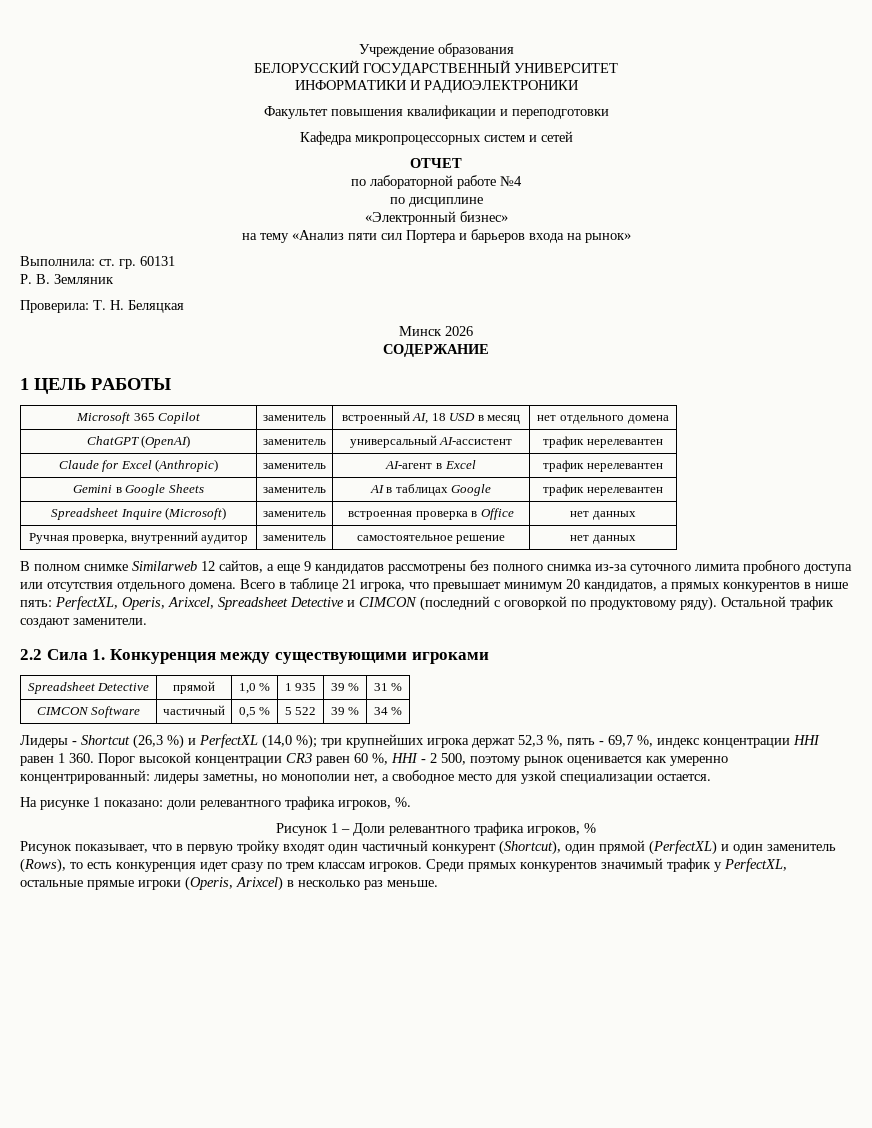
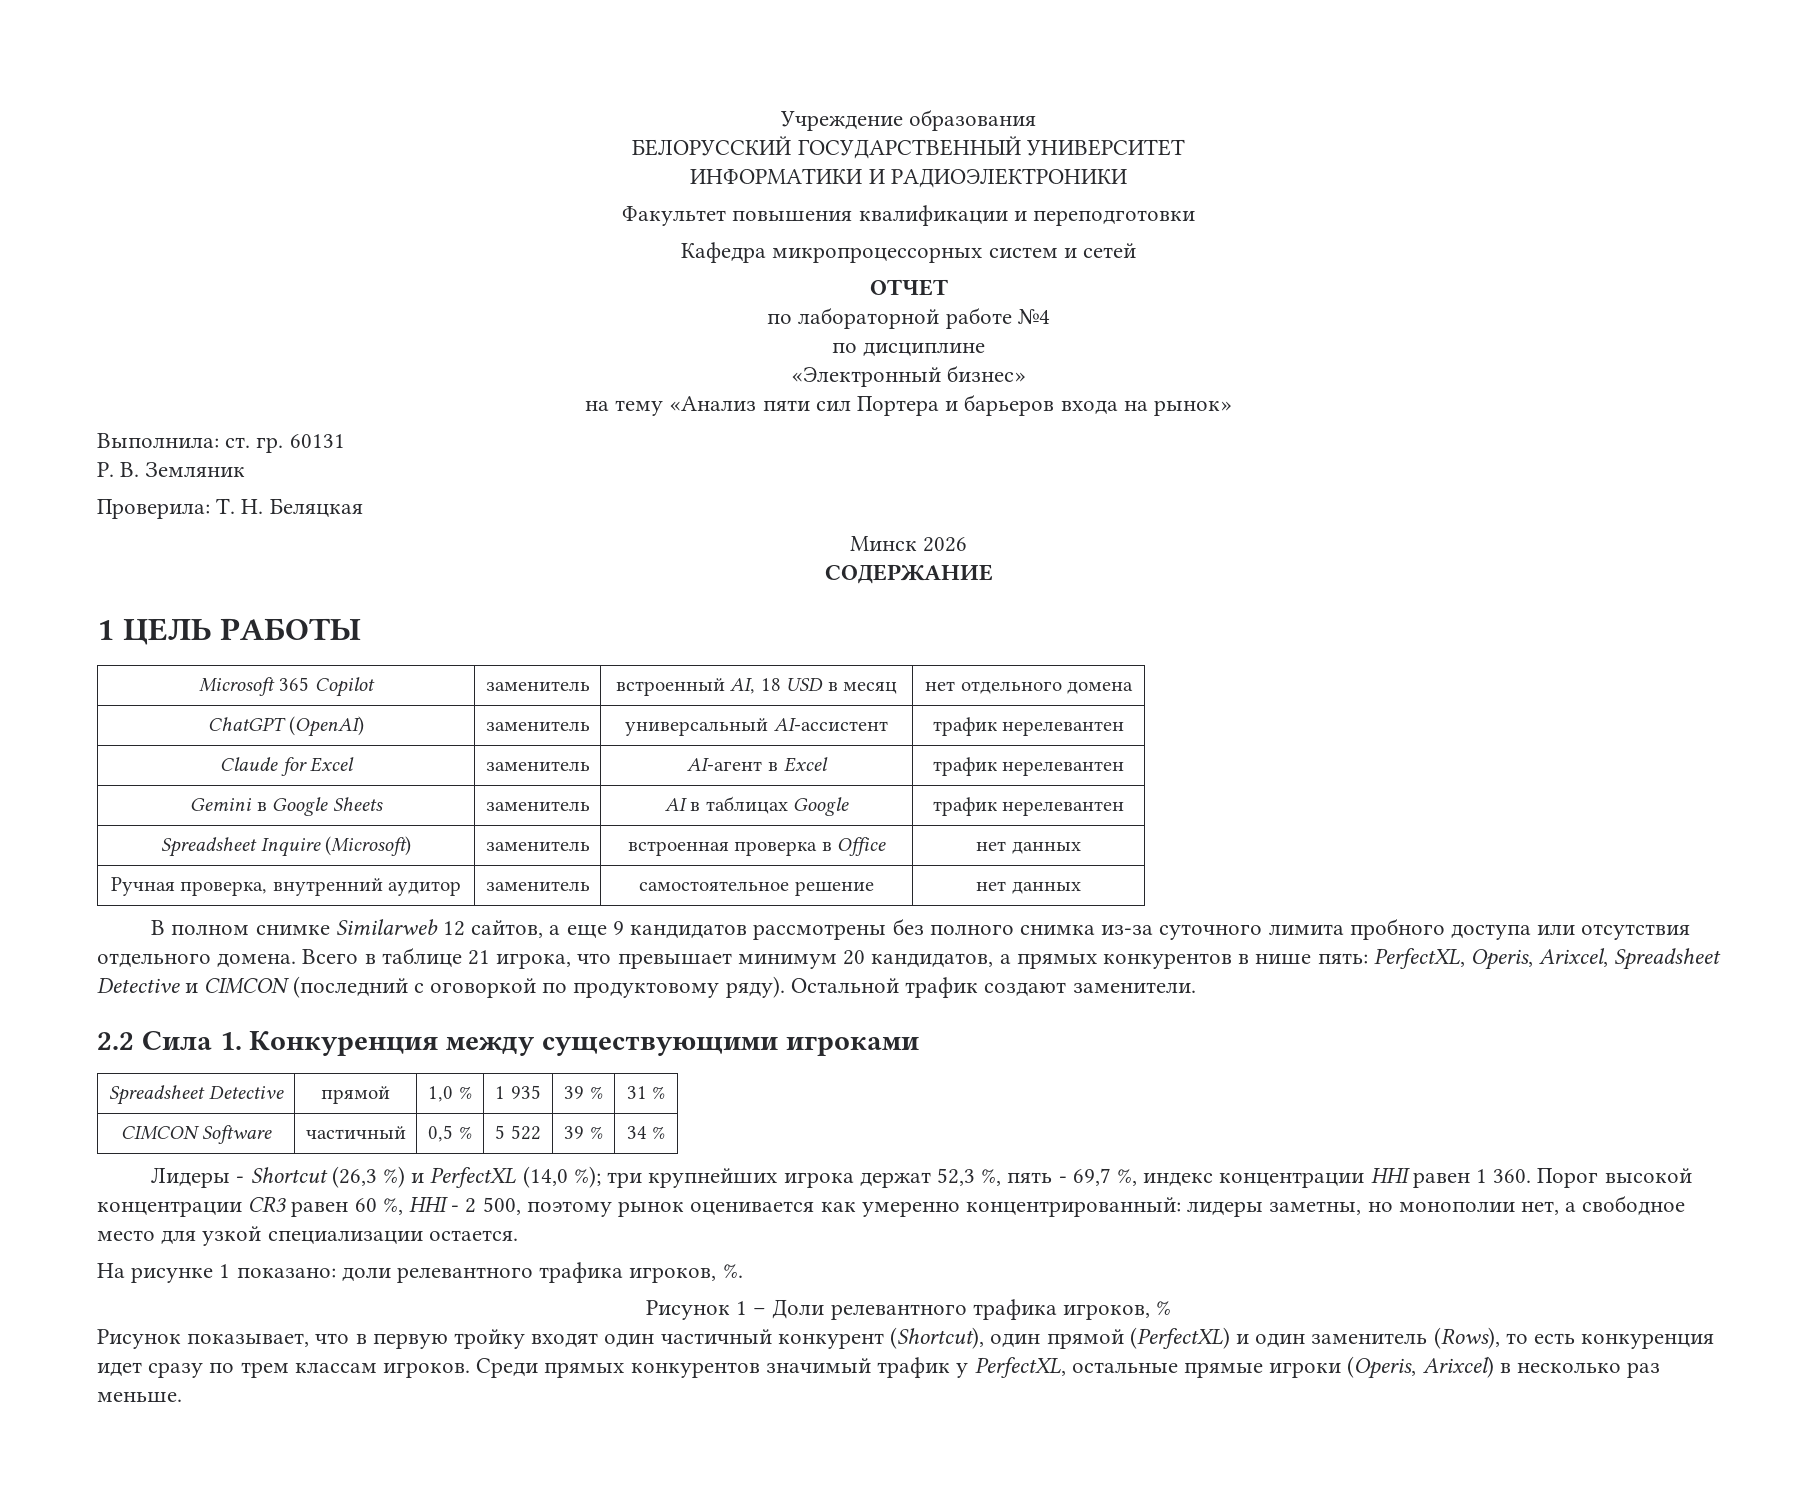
[155,459,219,472] (Anthropic) -> (355, 764) none

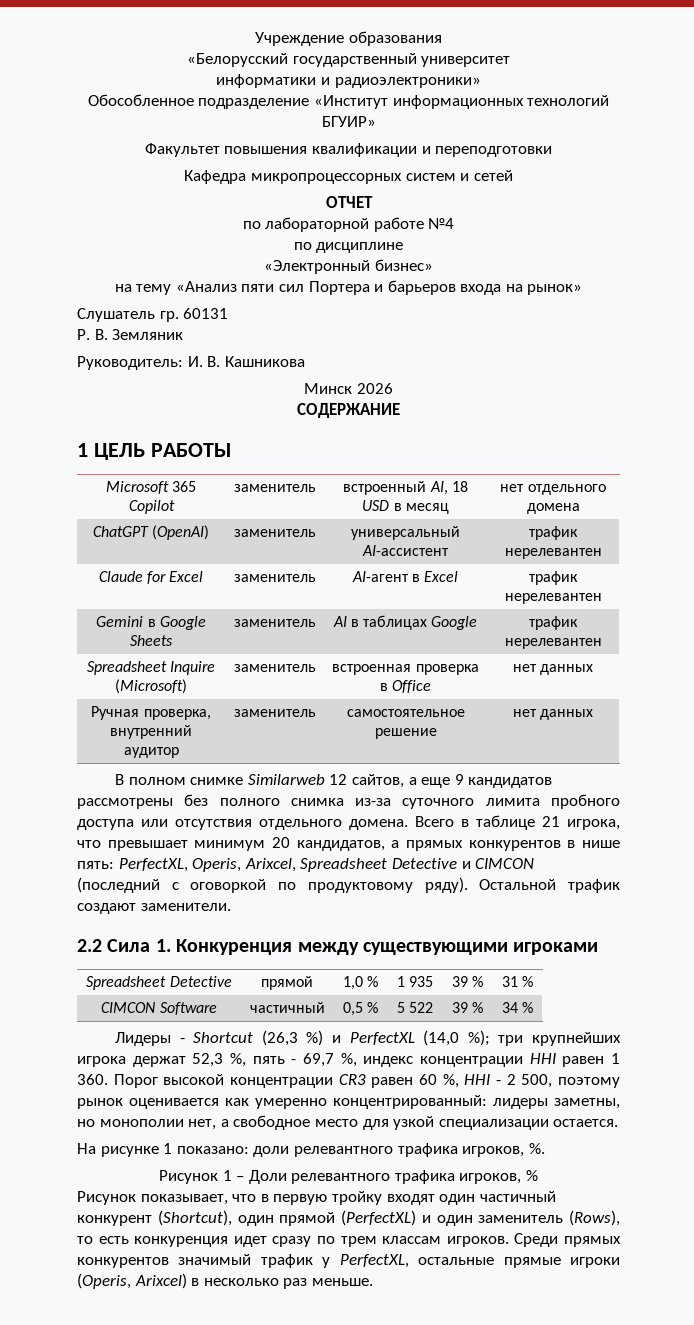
[632,136,1185,159] [690,168,1127,188] БЕЛОРУССКИЙ ГОСУДАРСТВЕННЫЙ УНИВЕРСИТЕТ // ИНФОРМАТИКИ И РАДИОЭЛЕКТРОНИКИ -> [186,53,511,67] [216,74,481,88] [87,94,610,109] [321,116,376,127] «Белорусский государственный университет // информатики и радиоэлектроники» // Обособленное подразделение «Институт информационных технологий БГУИР»
[97,433,251,448] Выполнила: ст. -> [77,308,155,322] Слушатель
[97,498,363,519] Проверила: Т. Н. Беляцкая -> [77,356,305,370] Руководитель: И. В. Кашникова

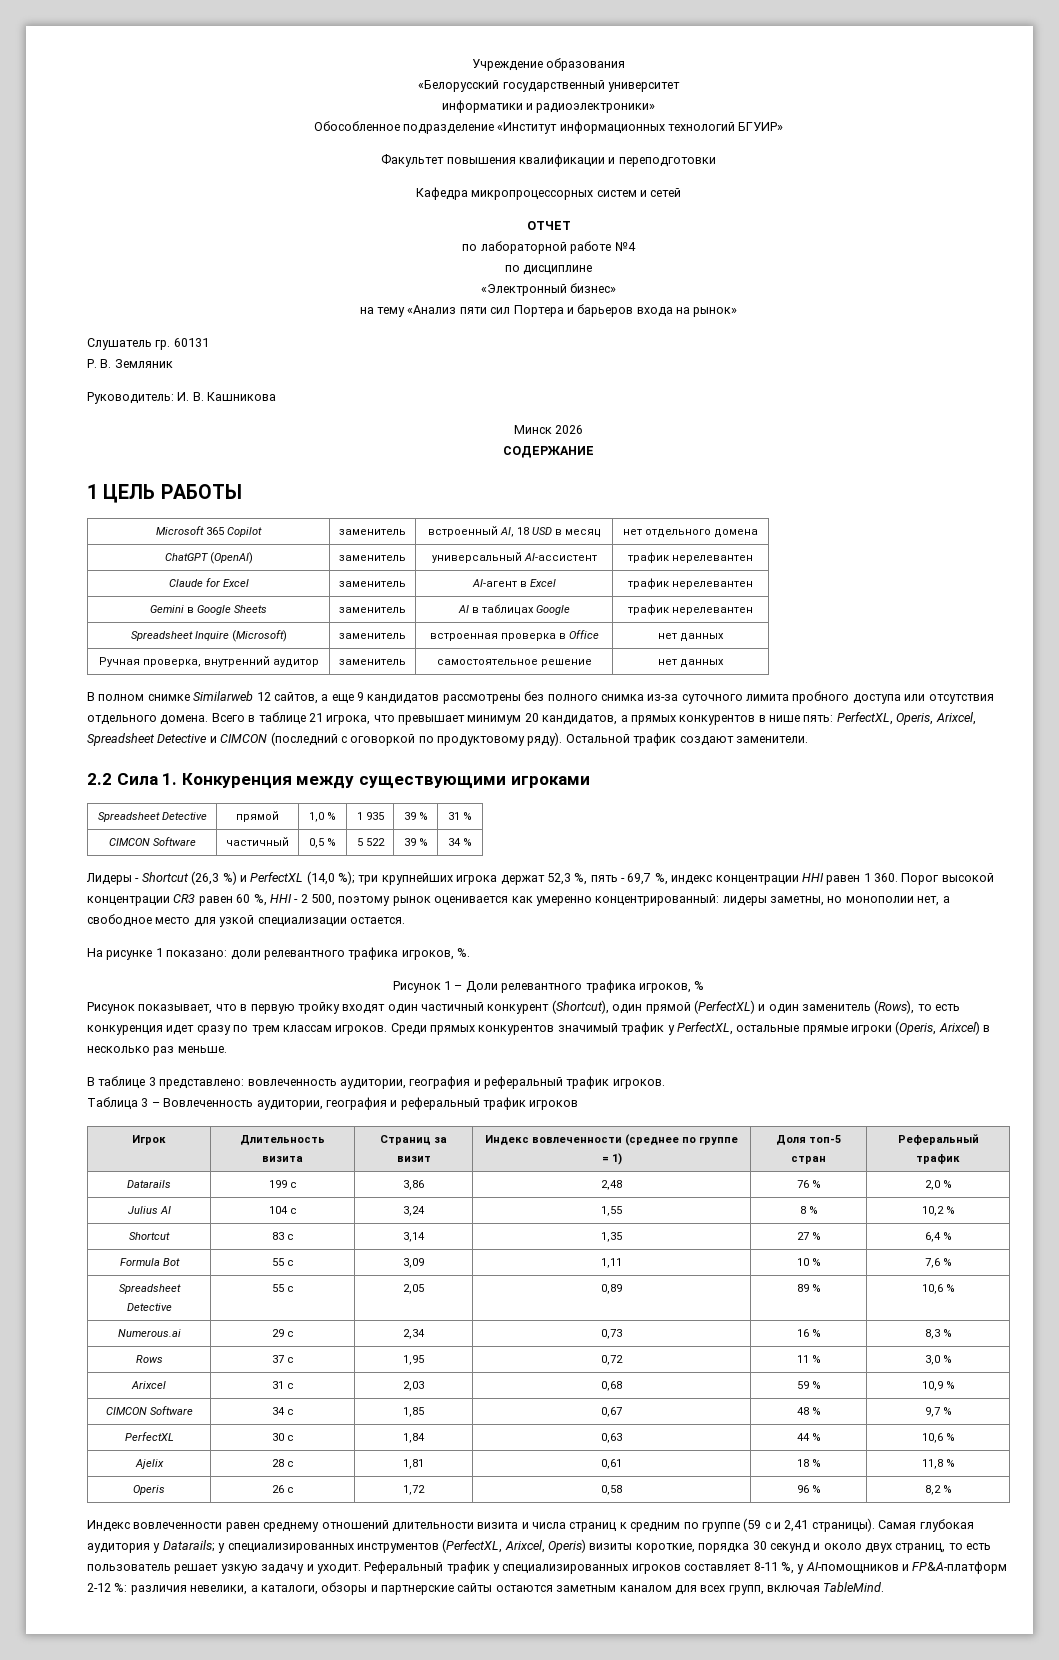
(373, 1282) none -> [87,1076,665,1089] [87,1097,579,1110] [132,1135,166,1145] [240,1135,325,1145] [262,1156,303,1162] [380,1135,447,1145] [396,1156,431,1162] [485,1134,738,1146] [601,1153,622,1165] [776,1135,841,1145] [791,1156,826,1164] [897,1134,979,1145] [916,1154,960,1164] [127,1180,171,1188] [268,1180,297,1188] [403,1180,424,1190] [601,1180,622,1190] [796,1180,821,1188] [924,1180,952,1190] [127,1206,171,1214] [268,1206,297,1214] [403,1206,425,1216] [601,1206,622,1216] [799,1206,818,1214] [921,1206,955,1216] [129,1232,170,1240] [271,1232,294,1240] [403,1232,425,1242] [601,1232,622,1242] [796,1232,821,1240] [924,1232,952,1242] [119,1258,180,1266] [271,1258,294,1266] [403,1258,424,1268] [601,1258,622,1268] [796,1258,821,1266] [924,1258,952,1268] [118,1284,181,1294] [126,1303,172,1311] [271,1284,294,1292] [403,1284,424,1294] [601,1284,622,1294] [796,1284,821,1292] [921,1284,955,1294] [117,1329,181,1337] [271,1329,294,1337] [403,1329,425,1339] [601,1329,622,1339] [796,1329,821,1337] [924,1329,952,1339] [135,1355,163,1363] [271,1355,294,1363] [403,1355,424,1365] [601,1355,623,1365] [796,1355,821,1363] [924,1355,952,1365] [131,1381,166,1389] [271,1381,294,1389] [403,1381,424,1391] [601,1381,622,1391] [796,1381,821,1389] [921,1381,955,1391] [105,1406,193,1415] [271,1407,294,1415] [403,1407,424,1417] [601,1407,622,1417] [796,1407,821,1415] [924,1407,952,1417] [124,1432,174,1441] [271,1433,294,1441] [403,1433,425,1443] [601,1433,622,1443] [796,1433,821,1441] [921,1433,955,1443] [134,1459,164,1469] [271,1459,294,1467] [403,1459,424,1469] [601,1459,622,1469] [796,1459,821,1467] [921,1459,955,1469] [133,1485,165,1495] [271,1485,294,1493] [403,1485,425,1495] [601,1485,622,1495] [796,1485,821,1493] [924,1485,952,1495] [87,1518,974,1532] [87,1539,992,1553] [87,1561,1008,1574] [87,1582,885,1595] // В таблице 3 представлено: вовлеченность аудитории, география и реферальный трафик игроков. // Таблица 3 – Вовлеченность аудитории, география и реферальный трафик игроков // Игрок | Длительность визита | Страниц за визит | Индекс вовлеченности (среднее по группе = 1) | Доля топ-5 стран | Реферальный трафик // Datarails | 199 с | 3,86 | 2,48 | 76 % | 2,0 % // Julius AI | 104 с | 3,24 | 1,55 | 8 % | 10,2 % // Shortcut | 83 с | 3,14 | 1,35 | 27 % | 6,4 % // Formula Bot | 55 с | 3,09 | 1,11 | 10 % | 7,6 % // Spreadsheet Detective | 55 с | 2,05 | 0,89 | 89 % | 10,6 % // Numerous.ai | 29 с | 2,34 | 0,73 | 16 % | 8,3 % // Rows | 37 с | 1,95 | 0,72 | 11 % | 3,0 % // Arixcel | 31 с | 2,03 | 0,68 | 59 % | 10,9 % // CIMCON Software | 34 с | 1,85 | 0,67 | 48 % | 9,7 % // PerfectXL | 30 с | 1,84 | 0,63 | 44 % | 10,6 % // Ajelix | 28 с | 1,81 | 0,61 | 18 % | 11,8 % // Operis | 26 с | 1,72 | 0,58 | 96 % | 8,2 % // Индекс вовлеченности равен среднему отношений длительности визита и числа страниц к средним по группе (59 с и 2,41 страницы). Самая глубокая аудитория у Datarails; у специализированных инструментов (PerfectXL, Arixcel, Operis) визиты короткие, порядка 30 секунд и около двух страниц, то есть пользователь решает узкую задачу и уходит. Реферальный трафик у специализированных игроков составляет 8-11 %, у AI-помощников и FP&A-платформ 2-12 %: различия невелики, а каталоги, обзоры и партнерские сайты остаются заметным каналом для всех групп, включая TableMind.

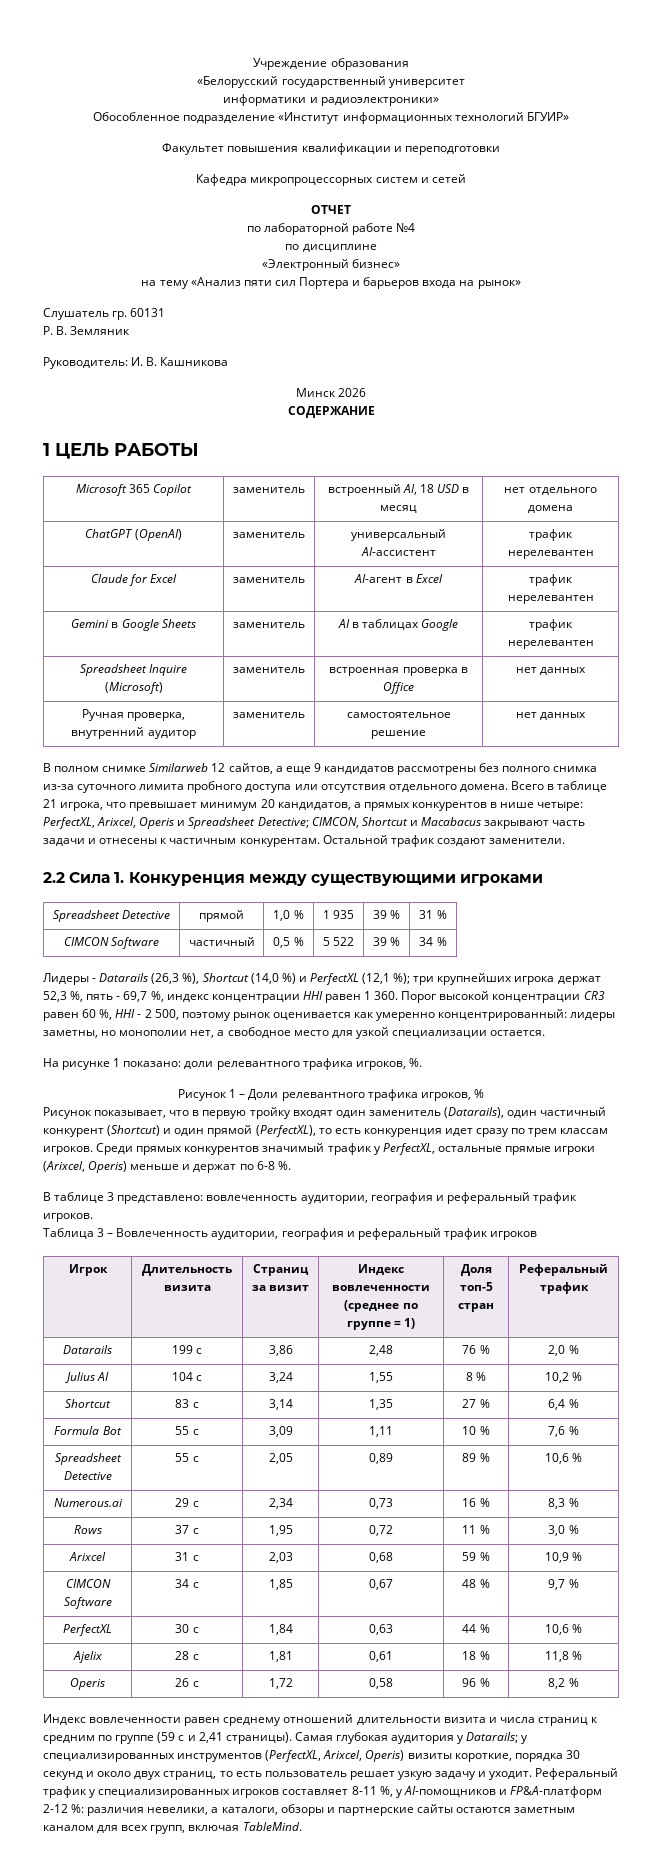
[803,712,976,725] [87,732,563,746] пять: PerfectXL, Operis, Arixcel, Spreadsheet Detective и CIMCON (последний с оговоркой по продуктовому ряду). -> [537,802,584,811] [43,817,586,829] [43,838,320,847] четыре: PerfectXL, Arixcel, Operis и Spreadsheet Detective; CIMCON, Shortcut и Macabacus закрывают часть задачи и отнесены к частичным конкурентам.
[141,871,220,885] Shortcut (26,3 -> [99,973,279,984] Datarails (26,3 %), Shortcut (14,0
[306,871,335,885] (14,0 -> [362,973,391,984] (12,1
[421,1000,915,1014] частичный конкурент (Shortcut), один прямой (PerfectXL) и один заменитель (Rows), -> [368,1107,607,1118] [43,1125,316,1137] заменитель (Datarails), один частичный конкурент (Shortcut) и один прямой (PerfectXL),
[895,1021,991,1035] [87,1046,227,1056] (Operis, Arixcel) в несколько раз меньше. -> [43,1161,291,1173] (Arixcel, Operis) меньше и держат по 6-8 %.

